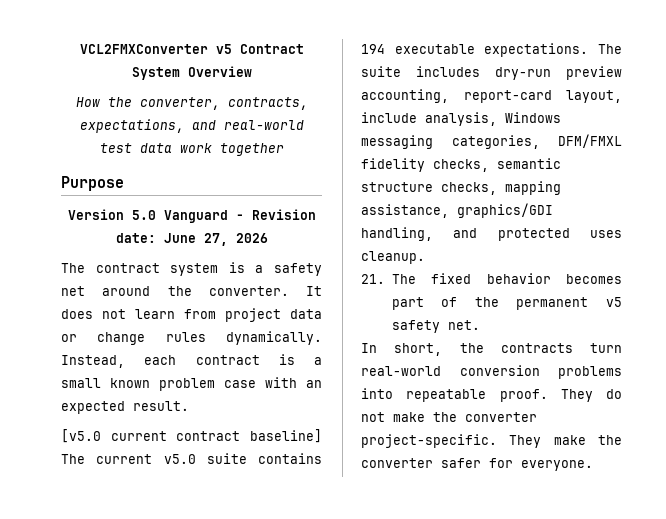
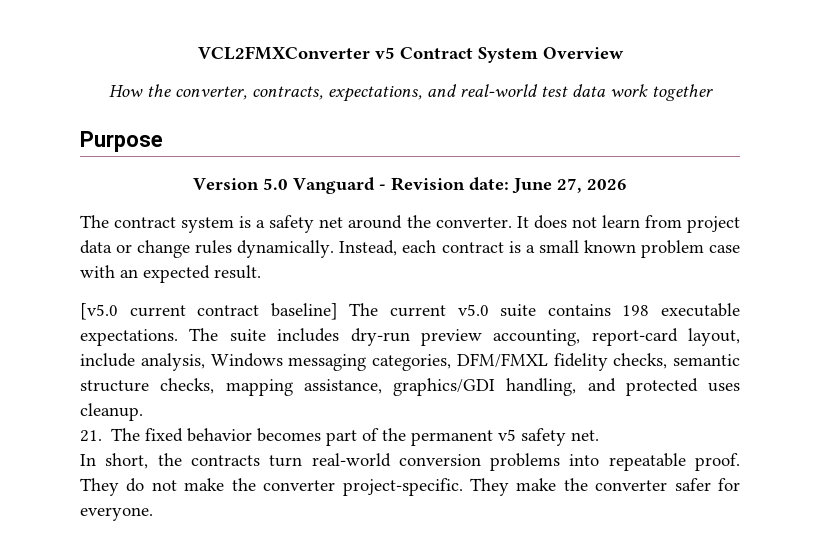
[361,44,385,54] 194 -> [622,305,650,316] 198

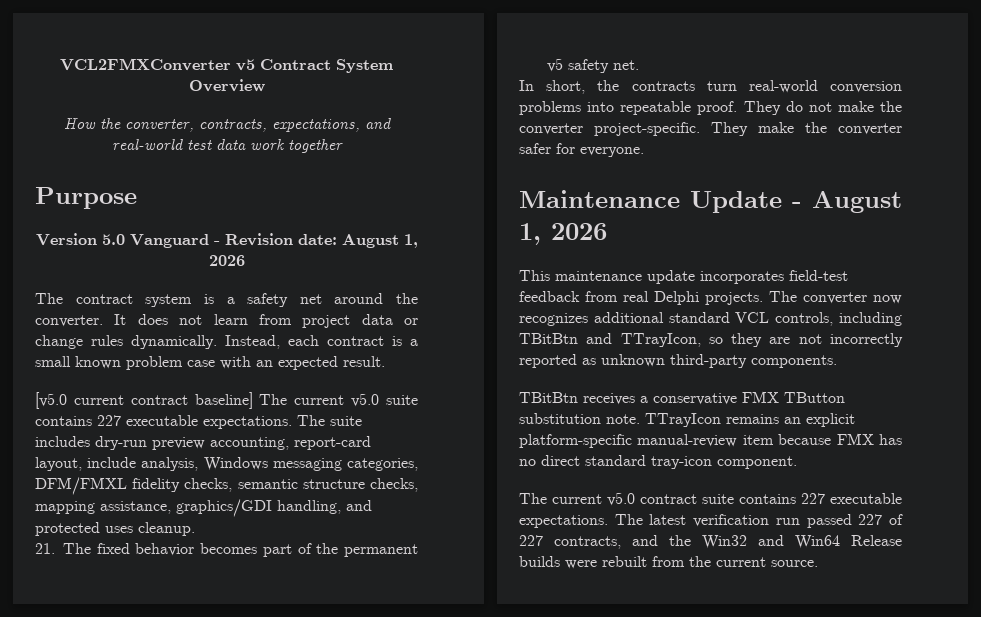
[512,178,582,194] June 27, -> [341,234,418,248] August 1,
[622,305,650,316] 198 -> [97,415,121,426] 227
(153, 514) none -> [519,190,902,213] [519,223,607,245] [519,270,848,284] [519,291,902,305] [519,312,902,326] [519,333,903,347] [519,354,837,368] [519,391,845,405] [519,413,855,427] [519,433,902,448] [519,455,797,469] [519,492,902,506] [519,514,903,528] [519,535,902,549] [519,556,818,569] // Maintenance Update - August 1, 2026 // This maintenance update incorporates field-test feedback from real Delphi projects. The converter now recognizes additional standard VCL controls, including TBitBtn and TTrayIcon, so they are not incorrectly reported as unknown third-party components. // TBitBtn receives a conservative FMX TButton substitution note. TTrayIcon remains an explicit platform-specific manual-review item because FMX has no direct standard tray-icon component. // The current v5.0 contract suite contains 227 executable expectations. The latest verification run passed 227 of 227 contracts, and the Win32 and Win64 Release builds were rebuilt from the current source.

